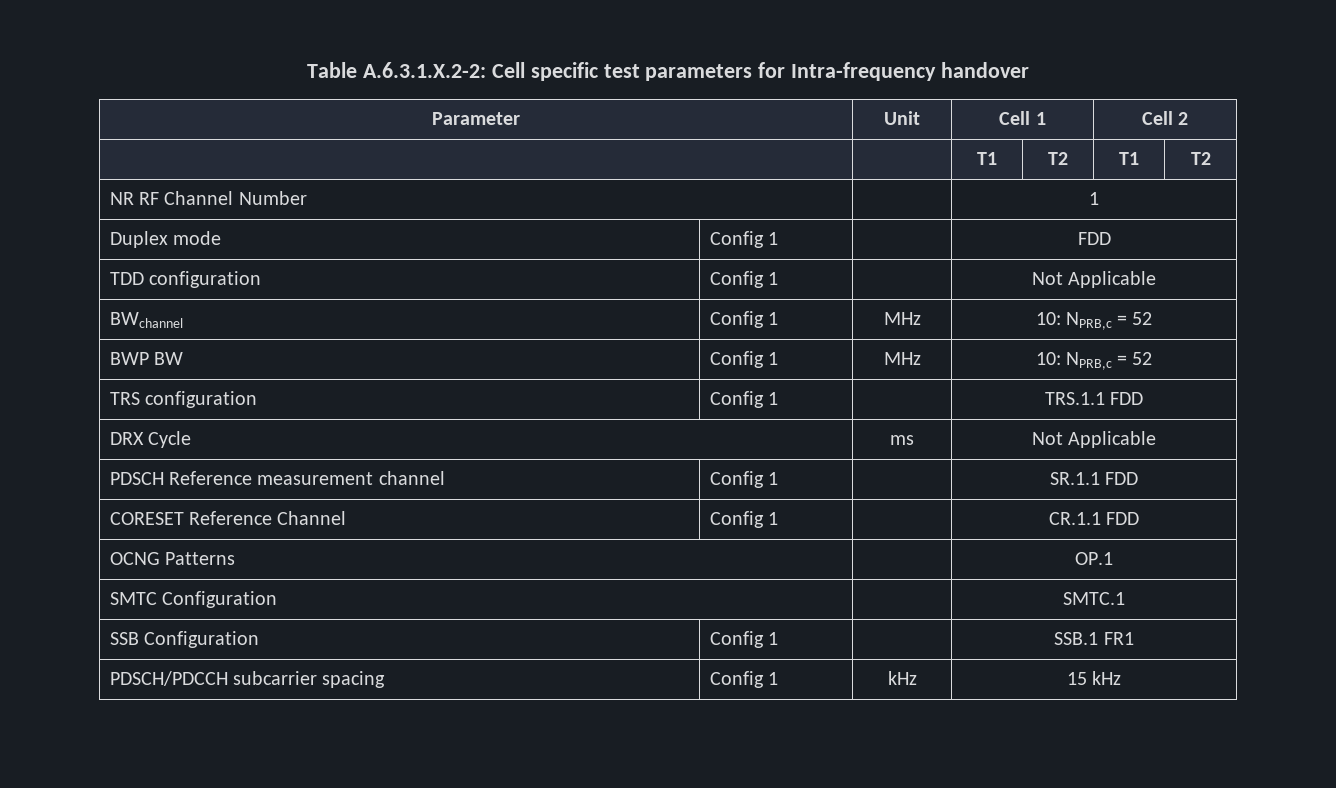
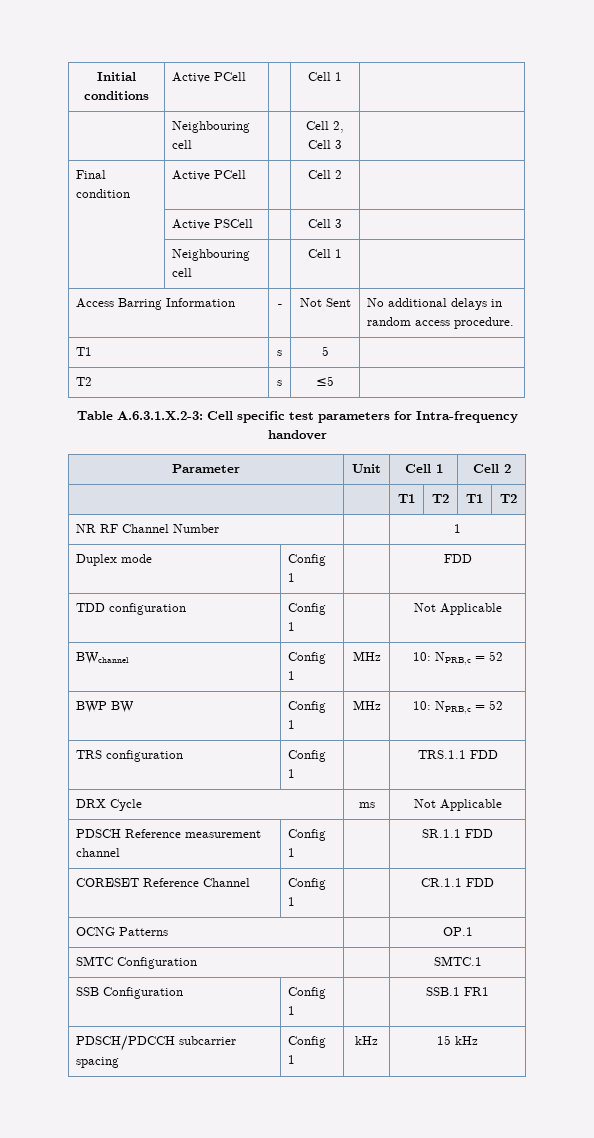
[307,62,487,78] Table A.6.3.1.X.2-2: -> [97,72,136,81] [84,91,149,100] [171,72,246,83] [308,72,342,81] [171,121,250,133] [171,140,192,149] [306,121,344,133] [308,140,342,149] [75,170,106,179] [75,189,130,198] [171,170,246,181] [308,170,342,179] [171,219,253,230] [308,219,342,228] [171,249,250,261] [171,268,192,277] [308,249,342,258] [75,298,235,310] [277,304,282,307] [299,298,351,307] [366,298,502,310] [366,317,514,329] [75,347,92,356] [277,350,282,356] [321,346,329,356] [75,377,92,386] [277,380,282,386] [316,376,334,386] [76,411,203,420] Initial conditions | Active PCell | | Cell 1 | // | Neighbouring cell | | Cell 2, Cell 3 | // Final condition | Active PCell | | Cell 2 | // | Active PSCell | | Cell 3 | // | Neighbouring cell | | Cell 1 | // Access Barring Information | - | Not Sent | No additional delays in random access procedure. // T1 | s | 5 | // T2 | s | ≤5 | // Table A.6.3.1.X.2-3:

